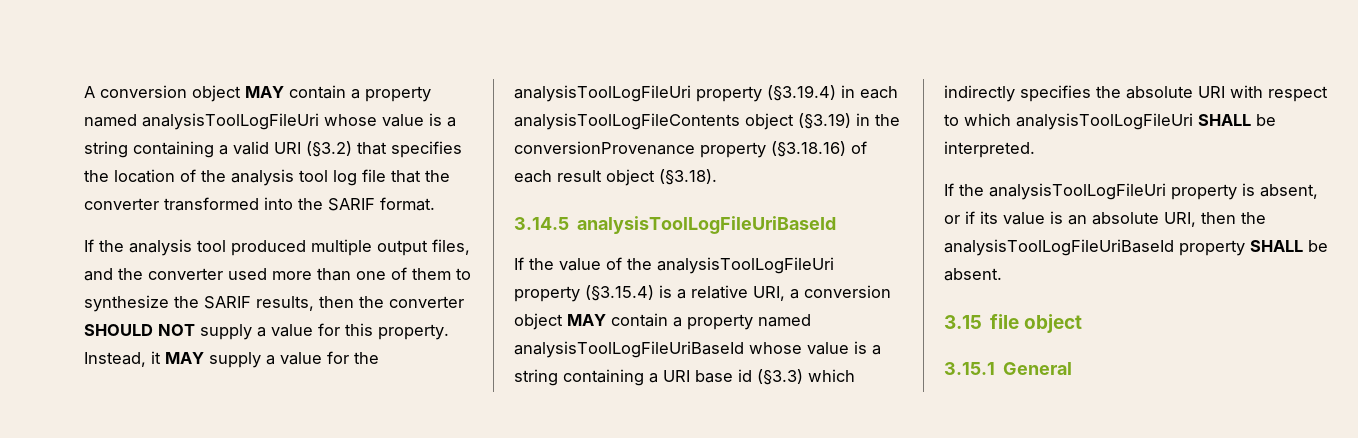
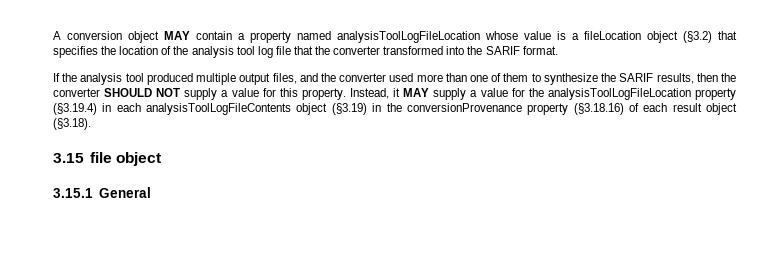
[142,113,456,130] [84,141,301,158] analysisToolLogFileUri whose value is a string containing a valid URI -> [337,31,678,43] analysisToolLogFileLocation whose value is a fileLocation object
[514,85,691,102] analysisToolLogFileUri -> [547,88,691,100] analysisToolLogFileLocation
[514,216,837,234] [514,257,834,274] [514,285,891,302] [514,313,811,330] [514,341,881,358] [514,369,855,386] [944,85,1328,102] [944,113,1276,130] [944,141,1035,158] [944,183,1318,200] [944,211,1266,227] [944,239,1328,256] [944,268,1002,281] // 3.14.5 analysisToolLogFileUriBaseId // If the value of the analysisToolLogFileUri property (§3.15.4) is a relative URI, a conversion object MAY contain a property named analysisToolLogFileUriBaseId whose value is a string containing a URI base id (§3.3) which indirectly specifies the absolute URI with respect to which analysisToolLogFileUri SHALL be interpreted. // If the analysisToolLogFileUri property is absent, or if its value is an absolute URI, then the analysisToolLogFileUriBaseId property SHALL be absent. -> (91, 124) none

